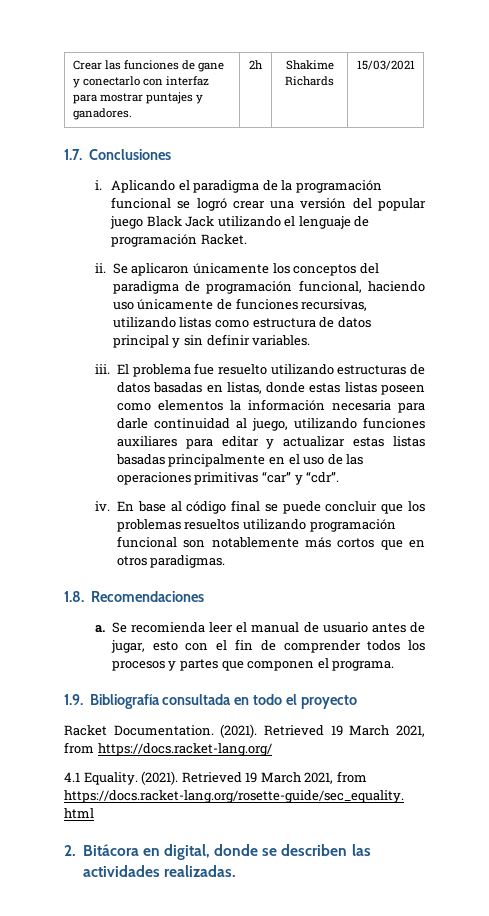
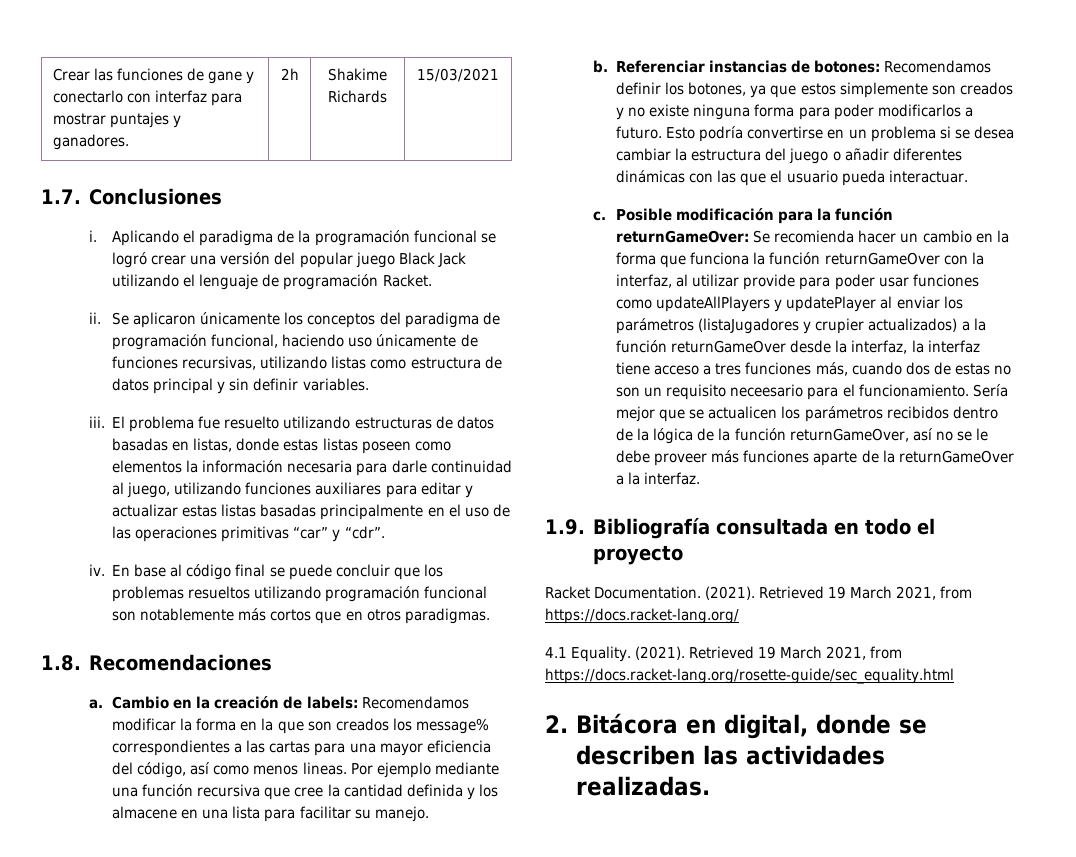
[111,622,425,633] [110,639,425,653] [111,658,395,671] Se recomienda leer el manual de usuario antes de jugar, esto con el fin de comprender todos los procesos y partes que componen el programa. -> [112,696,469,709] [112,718,489,734] [112,740,491,756] [112,762,499,778] [112,784,498,800] [112,806,429,822] [592,60,992,73] [616,82,1013,98] [616,104,973,120] [616,126,1014,142] [616,148,962,164] [616,170,968,186] [592,208,894,224] [616,230,1009,243] [616,252,984,268] [616,274,979,290] [616,296,963,312] [616,318,986,334] [616,340,980,354] [616,362,1011,376] [616,384,1008,400] [616,406,998,422] [616,428,988,444] [616,450,1014,466] [616,472,701,485] Cambio en la creación de labels: Recomendamos modificar la forma en la que son creados los message% correspondientes a las cartas para una mayor eficiencia del código, así como menos lineas. Por ejemplo mediante una función recursiva que cree la cantidad definida y los almacene en una lista para facilitar su manejo. // b. Referenciar instancias de botones: Recomendamos definir los botones, ya que estos simplemente son creados y no existe ninguna forma para poder modificarlos a futuro. Esto podría convertirse en un problema si se desea cambiar la estructura del juego o añadir diferentes dinámicas con las que el usuario pueda interactuar. // c. Posible modificación para la función returnGameOver: Se recomienda hacer un cambio en la forma que funciona la función returnGameOver con la interfaz, al utilizar provide para poder usar funciones como updateAllPlayers y updatePlayer al enviar los parámetros (listaJugadores y crupier actualizados) a la función returnGameOver desde la interfaz, la interfaz tiene acceso a tres funciones más, cuando dos de estas no son un requisito neceesario para el funcionamiento. Sería mejor que se actualicen los parámetros recibidos dentro de la lógica de la función returnGameOver, así no se le debe proveer más funciones aparte de la returnGameOver a la interfaz.

